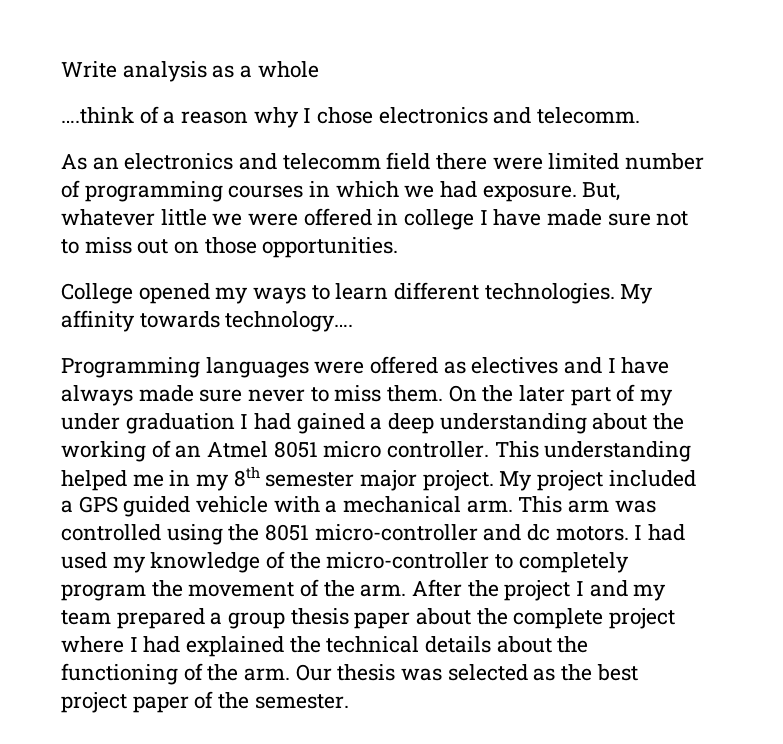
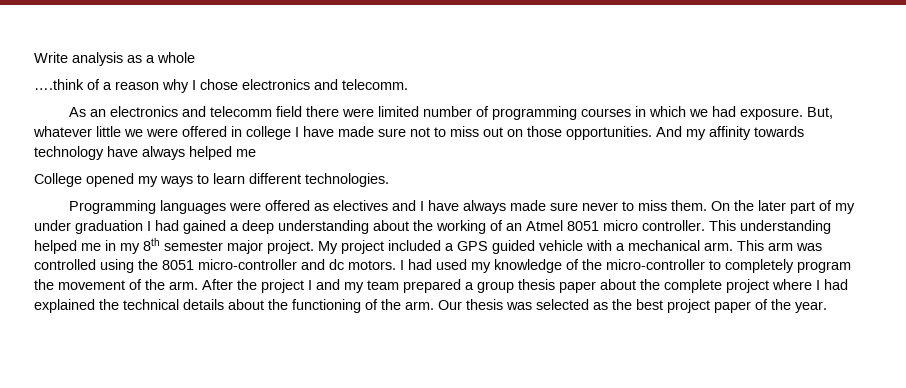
(399, 247) none -> [656,126,804,140] [34,146,256,160] And my affinity towards technology have always helped me
[620,284,654,304] [61,310,354,332] My affinity towards technology…. -> (389, 180) none
[254,694,349,709] semester. -> [795,301,827,313] year.

